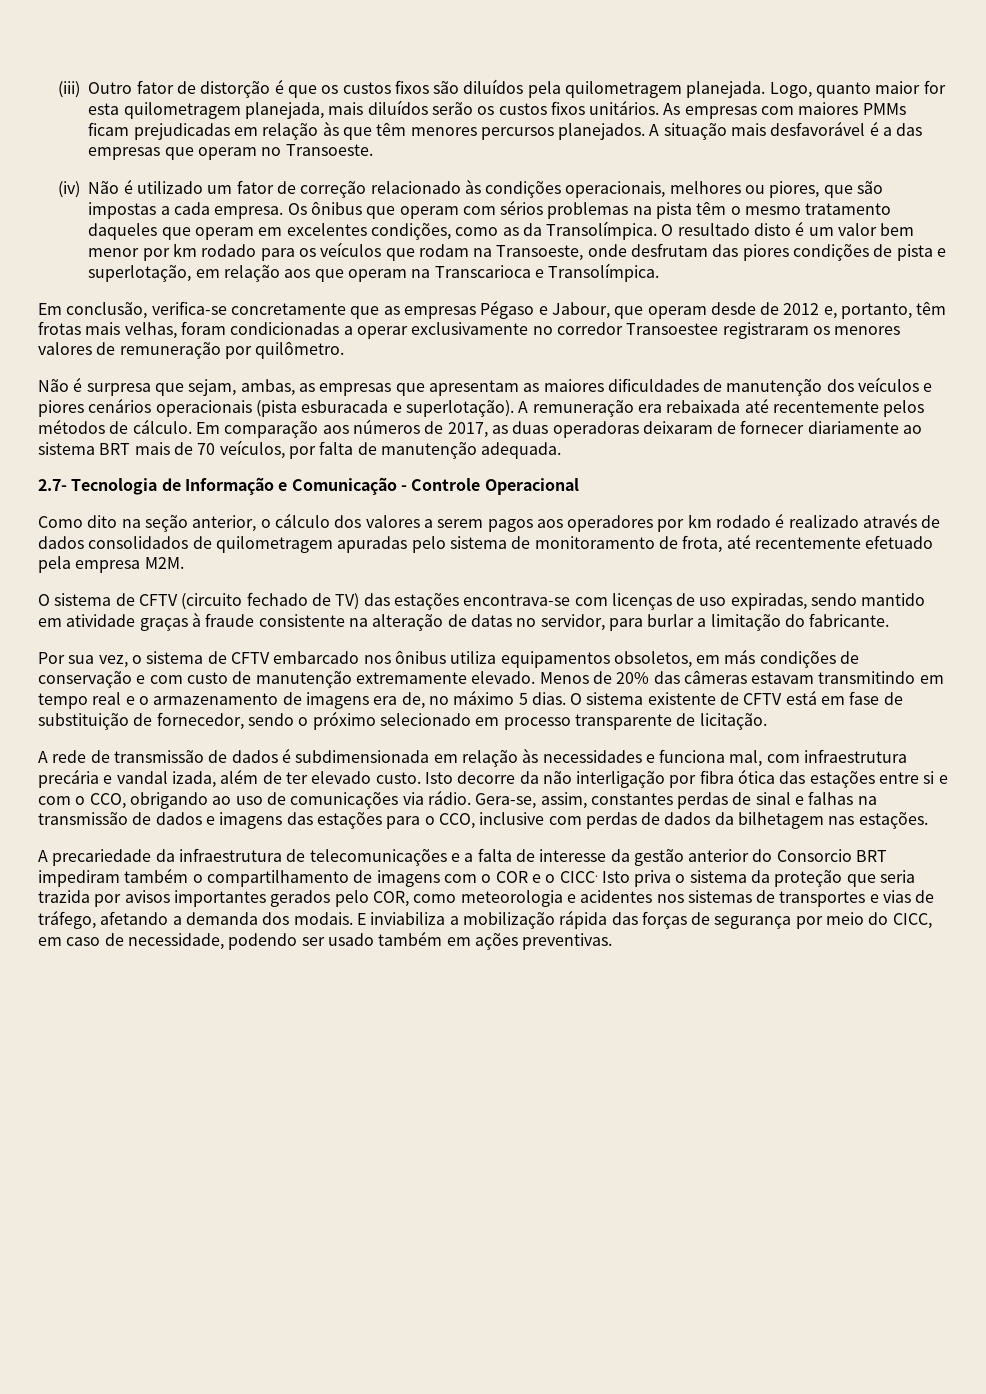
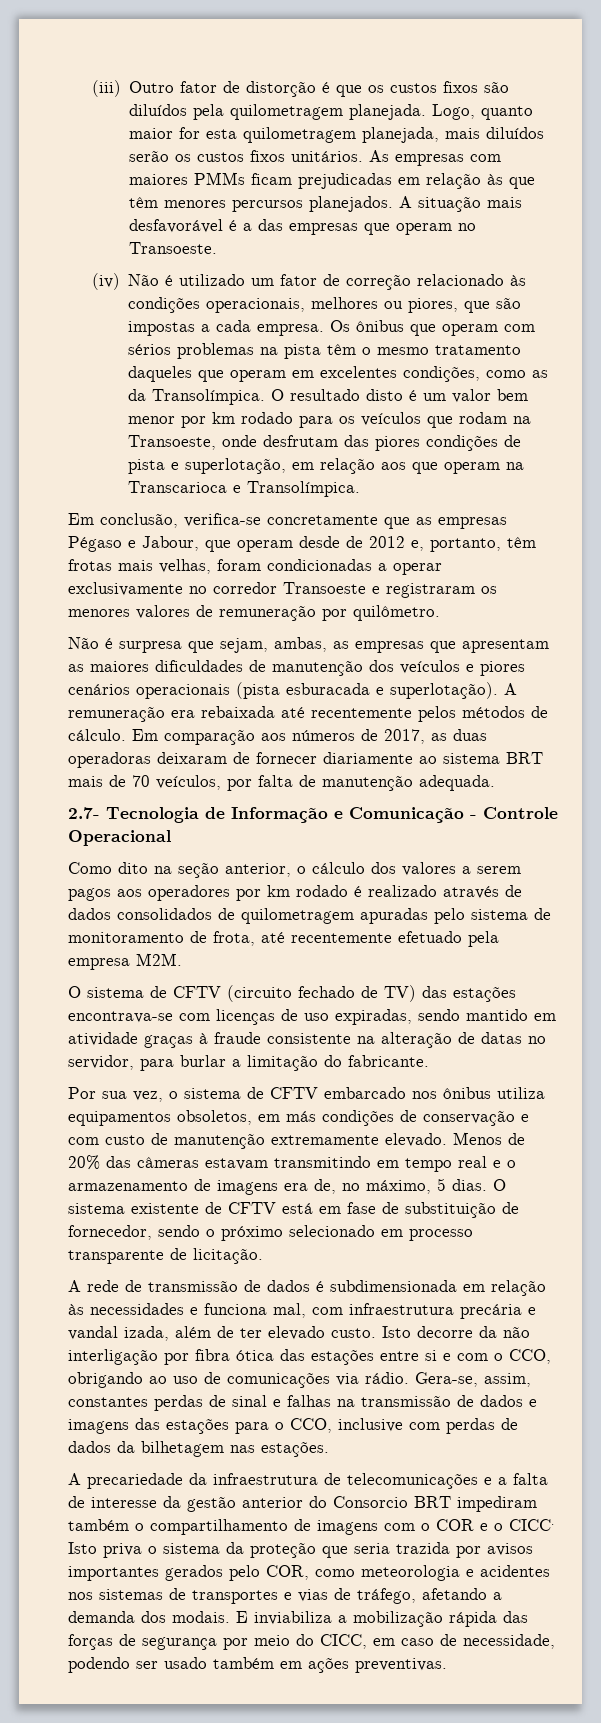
[626,323,719,335] Transoestee -> [283,582,380,594] Transoeste e
[453,690,515,705] máximo -> [366,1180,431,1194] máximo,

